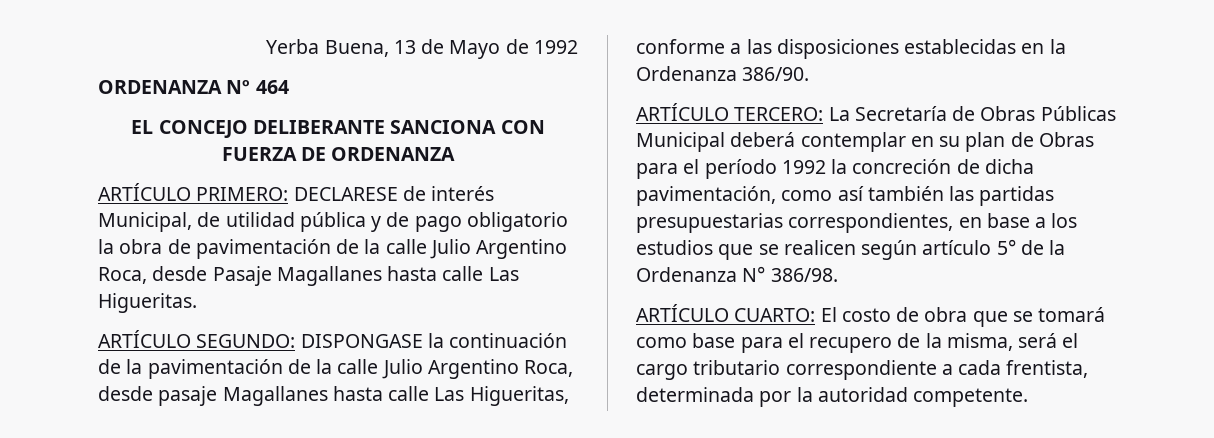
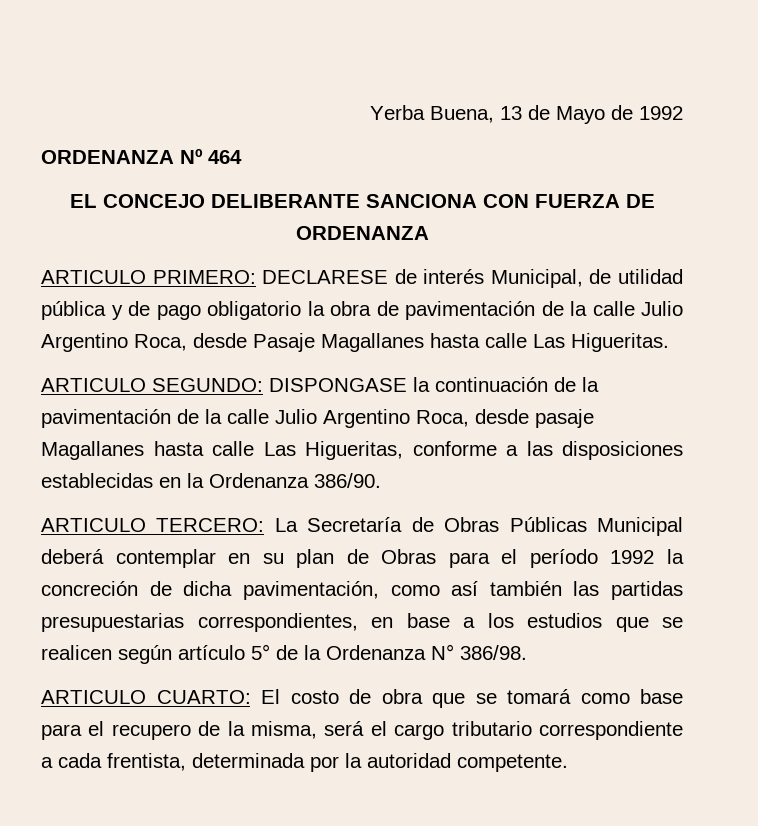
[98,183,191,201] ARTÍCULO -> [41,270,146,284] ARTICULO
[98,330,191,348] ARTÍCULO -> [41,378,146,392] ARTICULO
[636,103,729,121] ARTÍCULO -> [41,518,146,532] ARTICULO
[636,304,729,322] ARTÍCULO -> [41,690,146,704] ARTICULO

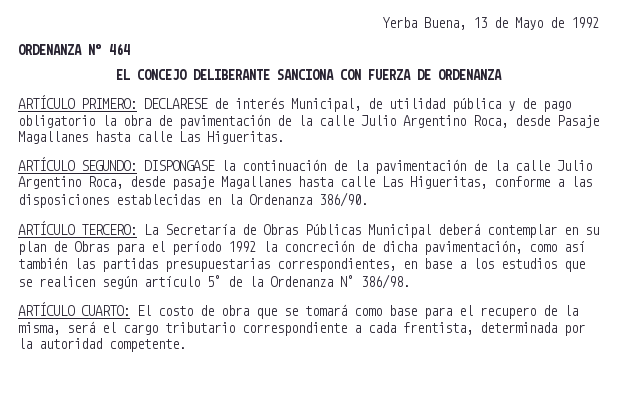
[41,270,146,284] ARTICULO -> [18,95,75,109] ARTÍCULO
[41,378,146,392] ARTICULO -> [18,157,75,171] ARTÍCULO
[41,518,146,532] ARTICULO -> [18,221,75,235] ARTÍCULO
[41,690,146,704] ARTICULO -> [18,302,75,316] ARTÍCULO

